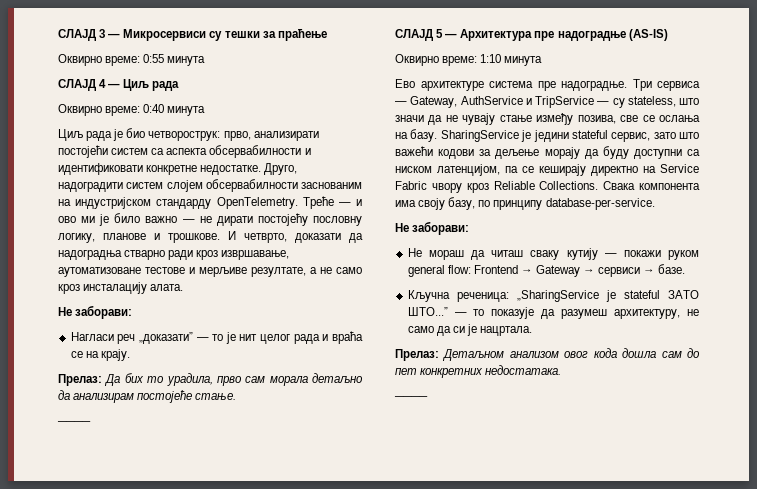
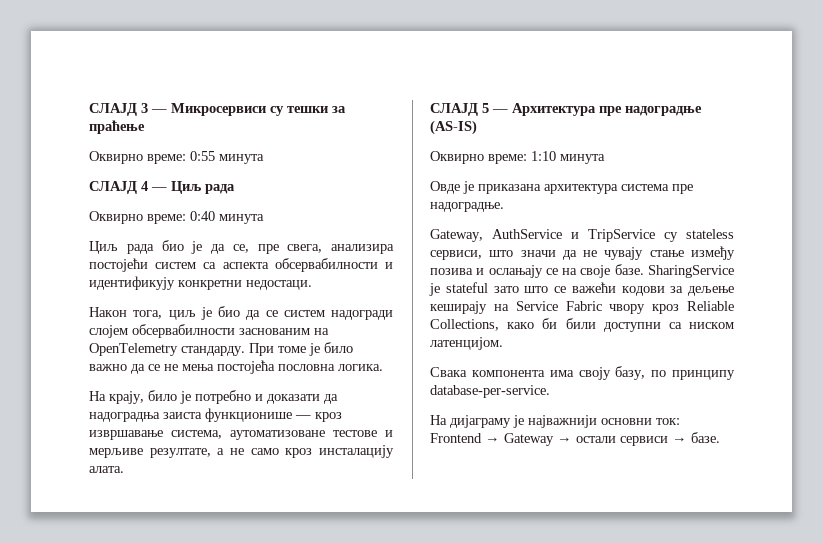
[113,128,319,141] је био четворострук: прво, анализирати -> [161,240,394,254] био је да се, пре свега, анализира
[58,163,298,175] [58,179,362,192] [58,196,362,209] [58,213,362,226] [58,231,363,243] [58,250,290,260] идентификовати конкретне недостатке. Друго, надоградити систем слојем обсервабилности заснованим на индустријском стандарду OpenTelemetry. Треће — и ово ми је било важно — не дирати постојећу пословну логику, планове и трошкове. И четврто, доказати да надоградња стварно ради кроз извршавање, -> [89,276,312,290] [89,306,393,320] [89,324,329,338] [89,342,353,356] [89,360,383,374] [89,390,338,404] [89,408,342,422] [89,430,222,440] идентификују конкретни недостаци. // Након тога, циљ је био да се систем надогради слојем обсервабилности заснованим на OpenTelemetry стандарду. При томе је било важно да се не мења постојећа пословна логика. // На крају, било је потребно и доказати да надоградња заиста функционише — кроз извршавање система,
[58,305,133,319] [70,331,363,344] [70,349,130,361] [58,373,363,386] [58,390,237,403] [57,421,91,425] // Не заборави: // Нагласи реч „доказати” — то је нит целог рада и враћа се на крају. // Прелаз: Да бих то урадила, прво сам морала детаљно да анализирам постојеће стање. // ──── -> (124, 469) none
[395,79,484,91] Ево архитектуре -> [430,181,618,194] Овде је приказана архитектура
[632,79,700,91] [395,101,407,105] Три сервиса — -> (504, 207) //
[597,96,676,108] — су stateless, -> [664,229,734,242] [430,250,482,260] су stateless сервиси,
[577,115,700,124] [395,129,651,142] позива, све се ослања на базу. SharingService је једини stateful сервис, -> [430,264,734,278] [429,282,488,296] позива и ослањају се на своје базе. SharingService је stateful
(699, 135) none -> [554,286,566,293] се
[544,146,700,159] [395,164,638,176] морају да буду доступни са ниском латенцијом, па се кеширају директно -> [430,301,487,314] кеширају
[539,181,599,190] Collections. -> [430,318,734,332] [430,337,503,350] Collections, како би били доступни са ниском латенцијом. //
[395,221,470,235] [407,248,699,260] [407,265,471,277] Не заборави: // Не мораш да читаш сваку кутију — покажи руком general flow: -> [430,415,680,428] На дијаграму је најважнији основни ток:
(596, 271) none -> [576,436,616,443] остали
[407,290,699,302] [407,307,699,319] [407,324,533,336] [395,348,700,361] [395,365,562,378] [394,396,428,400] // Кључна реченица: „SharingService је stateful ЗАТО ШТО...” — то показује да разумеш архитектуру, не само да си је нацртала. // Прелаз: Детаљном анализом овог кода дошла сам до пет конкретних недостатака. // ──── -> (720, 437) none

